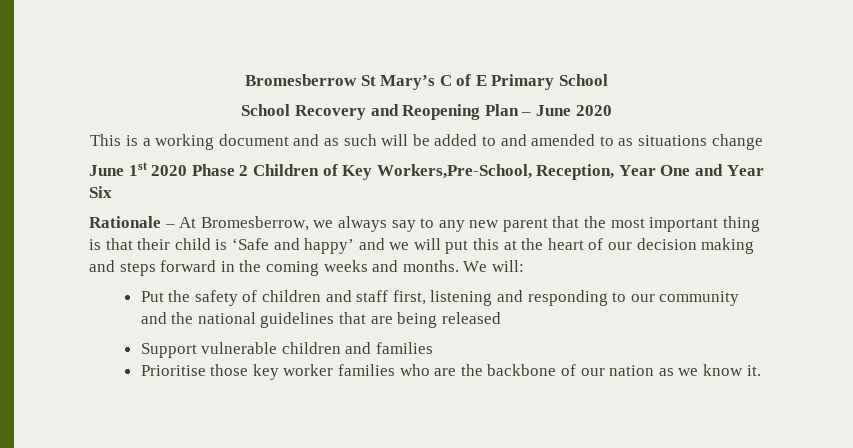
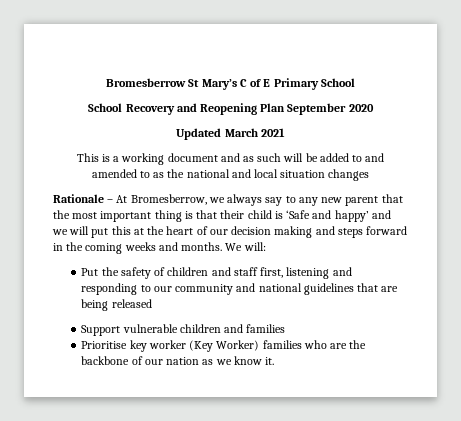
[521,105,612,116] – June 2020 -> [287,103,374,115] [176,128,285,140] September 2020 // Updated March 2021
[637,134,763,150] [89,162,764,180] [89,186,112,198] situations change // June 1st 2020 Phase 2 Children of Key Workers,Pre-School, Reception, Year One and Year Six -> [167,169,370,181] the national and local situation changes
[171,312,194,324] the -> (256, 287) none
[210,364,249,376] those -> (128, 345) none
(334, 370) none -> [189,340,260,352] (Key Worker)

